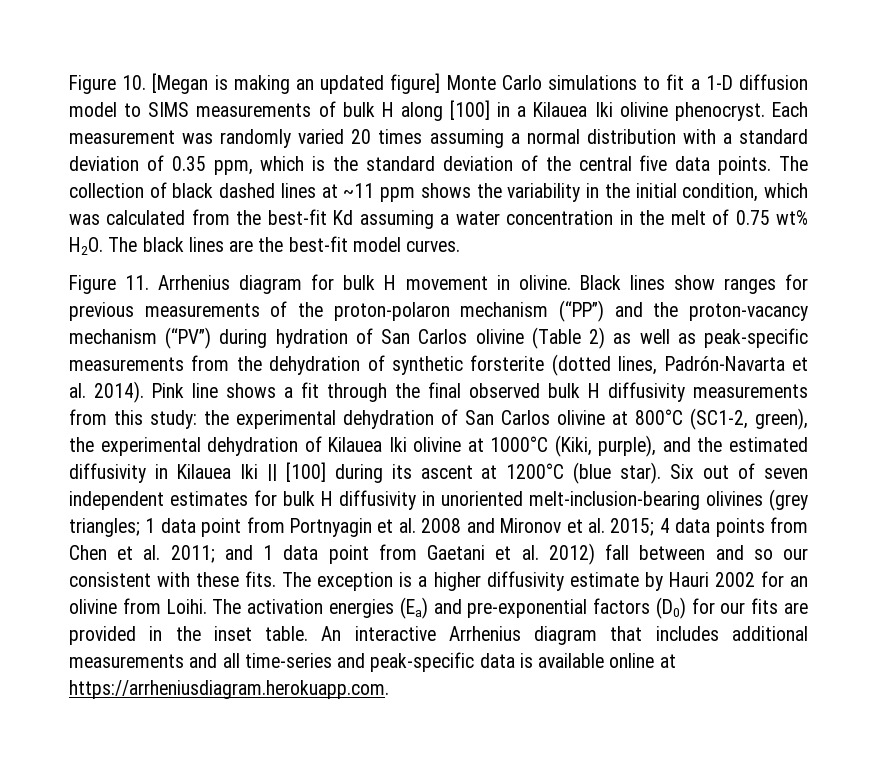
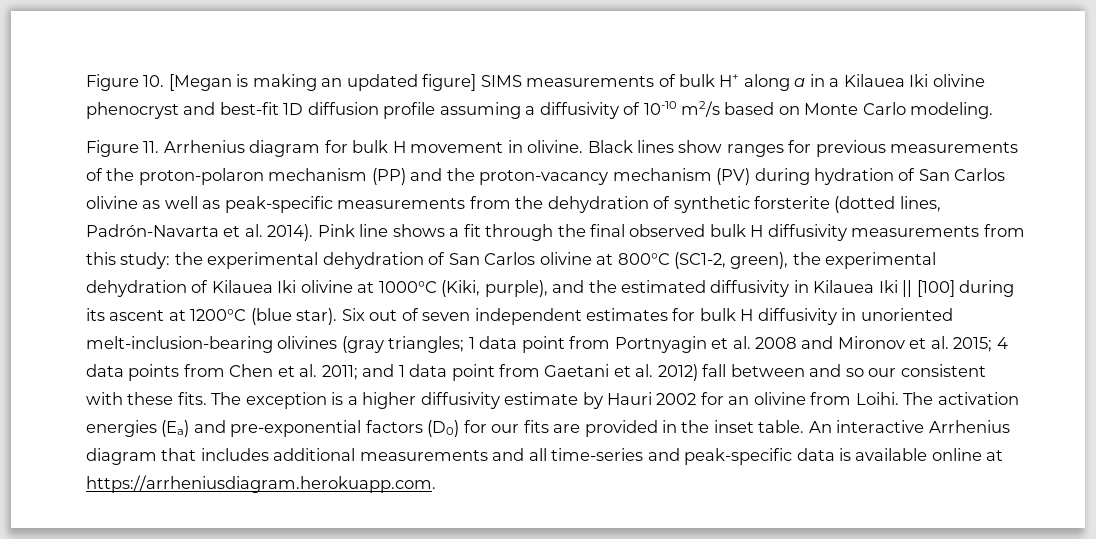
[446,74,809,90] [69,102,142,117] Monte Carlo simulations to fit a 1-D diffusion model to -> (477, 82) none
[381,100,491,121] H along [100] -> [719,74,806,91] H+ along a
[674,102,808,121] [69,129,808,148] [69,155,809,175] [69,182,809,202] [69,209,808,229] [69,236,461,255] phenocryst. Each measurement was randomly varied 20 times assuming a normal distribution with a standard deviation of 0.35 ppm, which is the standard deviation of the central five data points. The collection of black dashed lines at ~11 ppm shows the variability in the initial condition, which was calculated from the best-fit Kd assuming a water concentration in the melt of 0.75 wt% H2O. The black lines are the best-fit model curves. -> [86,101,994,119] phenocryst and best-fit 1D diffusion profile assuming a diffusivity of 10-10 m2/s based on Monte Carlo modeling.
[559,300,604,322] (“PP”) -> [371,168,406,185] (PP)
[165,327,212,349] (“PV”) -> [716,168,751,185] (PV)
[531,327,606,349] (Table 2) -> (138, 202) none
[769,489,808,511] (grey -> [341,336,384,353] (gray

